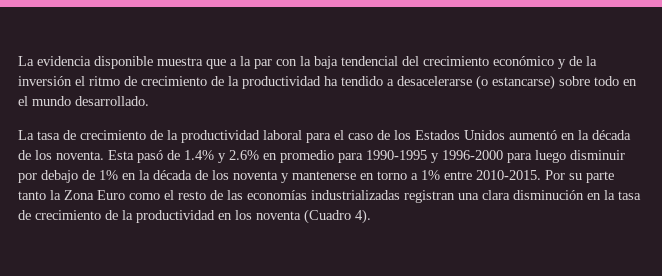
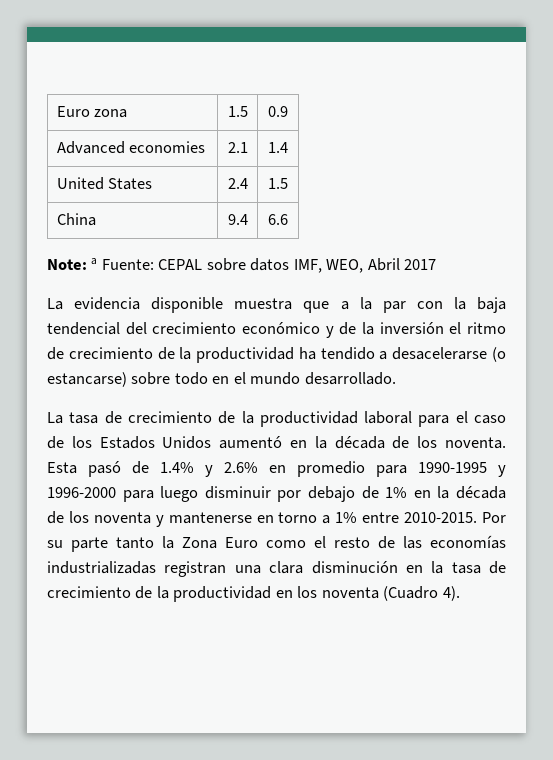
(18, 61) none -> [56,106,128,118] [227,106,248,117] [268,106,288,117] [56,141,206,154] [227,142,248,153] [268,142,288,153] [56,177,153,190] [227,178,248,189] [268,178,288,189] [56,213,96,226] [227,214,248,225] [268,214,288,225] [47,258,437,273] Euro zona | 1.5 | 0.9 // Advanced economies | 2.1 | 1.4 // United States | 2.4 | 1.5 // China | 9.4 | 6.6 // Note: a Fuente: CEPAL sobre datos IMF, WEO, Abril 2017 //

